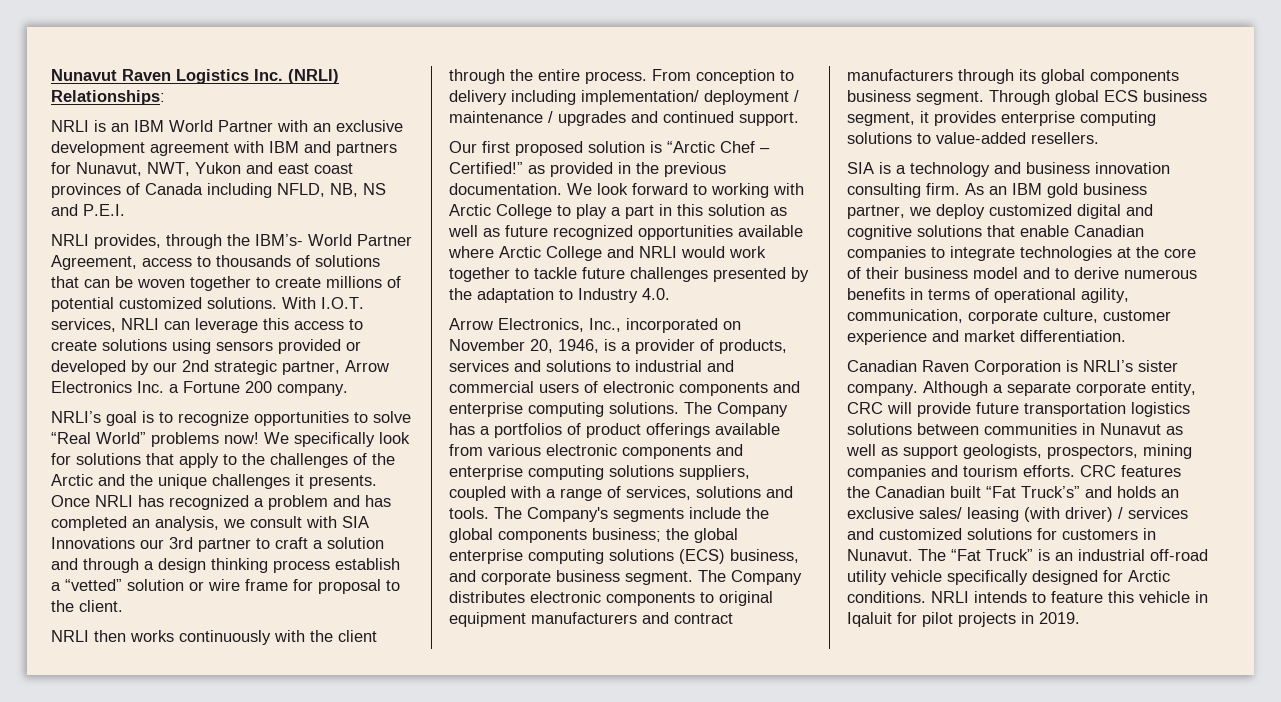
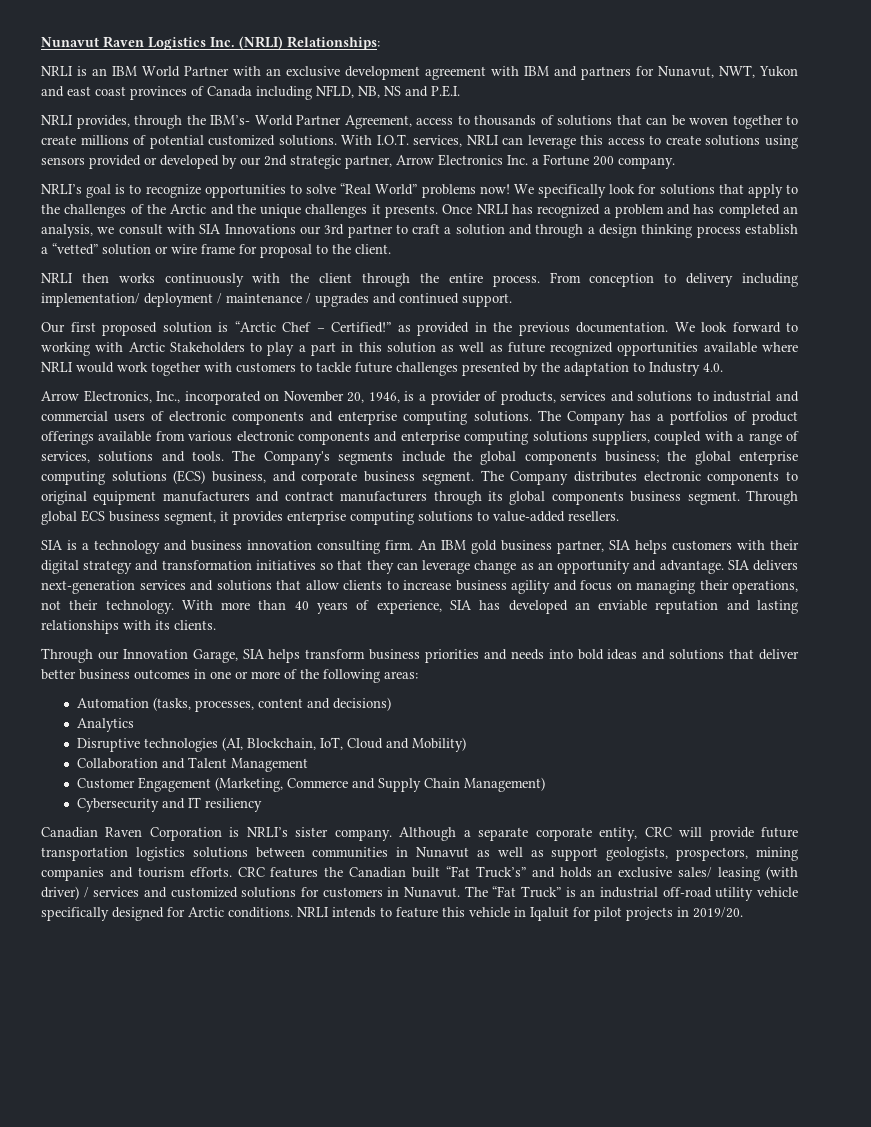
[496,204,552,219] College -> [169,342,245,353] Stakeholders
[499,246,634,261] Arctic College and -> (798, 347) none
(510, 274) none -> [204,362,296,373] with customers
[965,183,1007,195] As an -> [418,540,436,550] An
[909,204,1153,219] [847,225,1144,240] [847,246,1196,261] [847,267,1197,279] [847,288,1129,303] [847,309,1171,324] [847,330,1126,345] we deploy customized digital and cognitive solutions that enable Canadian companies to integrate technologies at the core of their business model and to derive numerous benefits in terms of operational agility, communication, corporate culture, customer experience and market differentiation. -> [609,540,799,554] [41,560,799,574] [41,580,798,594] [41,600,798,614] [41,620,216,634] [41,648,799,663] [41,669,418,683] [76,697,391,712] [76,718,134,732] [76,737,466,752] [76,757,308,772] [76,777,545,792] [76,797,262,812] SIA helps customers with their digital strategy and transformation initiatives so that they can leverage change as an opportunity and advantage. SIA delivers next-generation services and solutions that allow clients to increase business agility and focus on managing their operations, not their technology. With more than 40 years of experience, SIA has developed an enviable reputation and lasting relationships with its clients. // Through our Innovation Garage, SIA helps transform business priorities and needs into bold ideas and solutions that deliver better business outcomes in one or more of the following areas: // Automation (tasks, processes, content and decisions) // Analytics // Disruptive technologies (AI, Blockchain, IoT, Cloud and Mobility) // Collaboration and Talent Management // Customer Engagement (Marketing, Commerce and Supply Chain Management) // Cybersecurity and IT resiliency
[1039,612,1080,624] 2019. -> [693,907,743,918] 2019/20.

